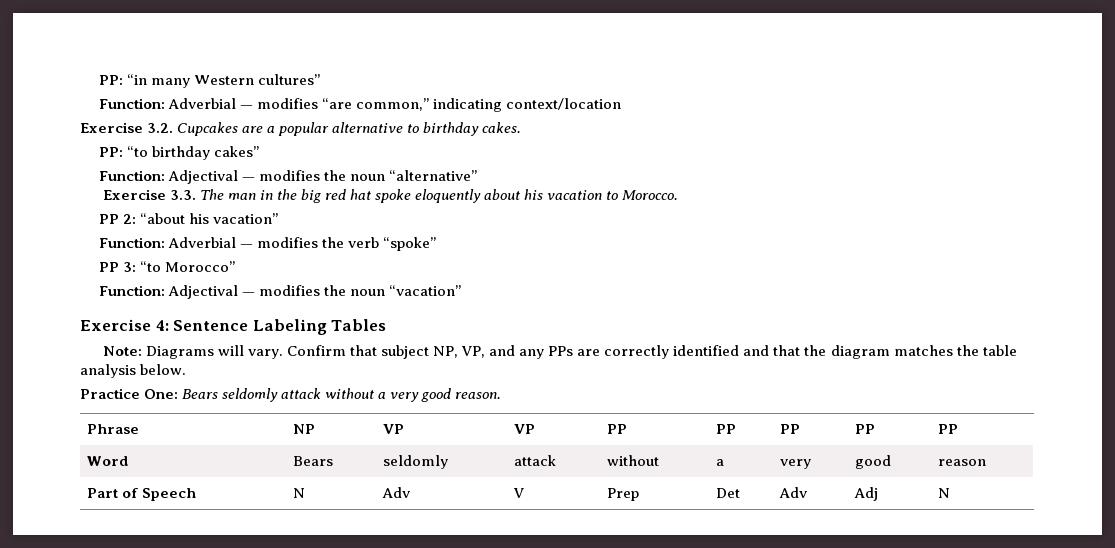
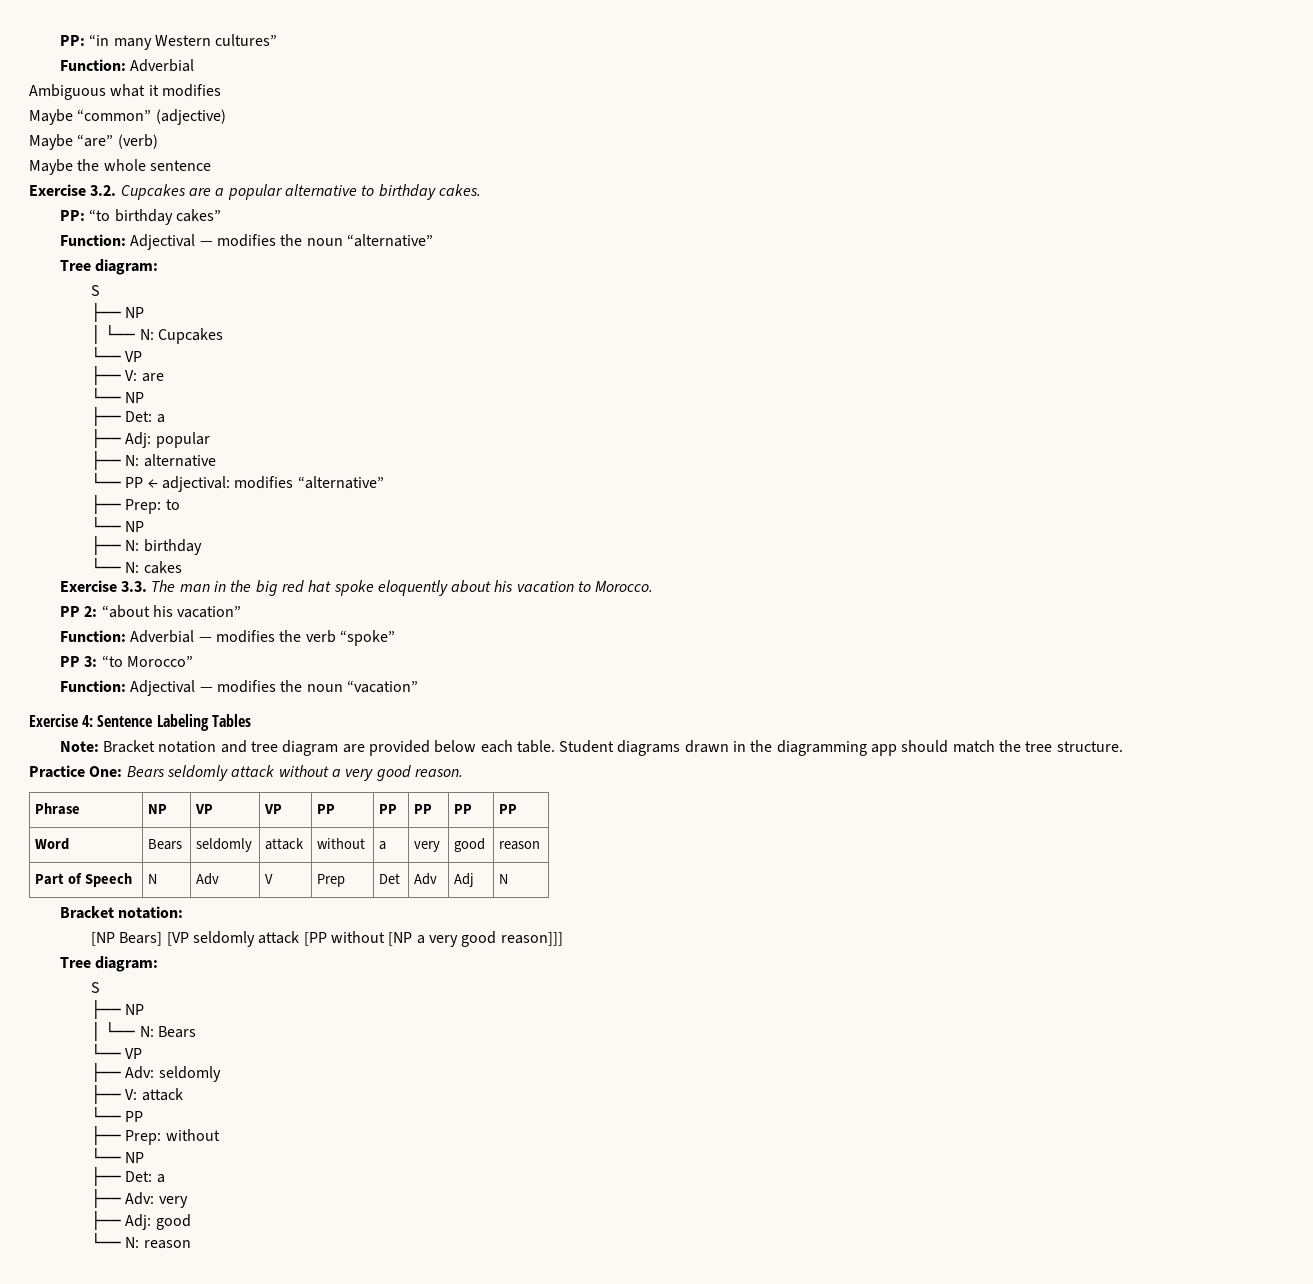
[240,98,622,112] — modifies “are common,” indicating context/location -> [29,84,221,100] [29,109,226,125] [29,134,158,150] [29,159,211,175] // Ambiguous what it modifies // Maybe “common” (adjective) // Maybe “are” (verb) // Maybe the whole sentence
(478, 175) none -> [60,259,159,275] [91,285,101,296] [91,302,145,322] [91,324,224,344] [91,346,143,362] [91,365,164,385] [91,387,145,403] [91,406,165,426] [91,428,210,448] [91,450,216,470] [91,472,384,492] [91,494,180,514] [91,516,145,532] [91,535,202,555] [91,557,182,574] // Tree diagram: // S // ├── NP // │ └── N: Cupcakes // └── VP // ├── V: are // └── NP // ├── Det: a // ├── Adj: popular // ├── N: alternative // └── PP ← adjectival: modifies “alternative” // ├── Prep: to // └── NP // ├── N: birthday // └── N: cakes
[145,345,1017,359] [80,364,187,378] Diagrams will vary. Confirm that subject NP, VP, and any PPs are correctly identified and that the diagram matches the table analysis below. -> [102,740,1123,756] Bracket notation and tree diagram are provided below each table. Student diagrams drawn in the diagramming app should match the tree structure.
(950, 493) none -> [60,906,184,919] [91,931,563,947] [60,956,159,972] [91,982,101,993] [91,999,145,1019] [91,1021,197,1041] [91,1043,143,1059] [91,1062,221,1082] [91,1084,183,1104] [91,1106,144,1122] [91,1125,220,1145] [91,1147,145,1163] [91,1166,165,1186] [91,1188,188,1208] [91,1210,191,1230] [91,1232,191,1249] // Bracket notation: // [NP Bears] [VP seldomly attack [PP without [NP a very good reason]]] // Tree diagram: // S // ├── NP // │ └── N: Bears // └── VP // ├── Adv: seldomly // ├── V: attack // └── PP // ├── Prep: without // └── NP // ├── Det: a // ├── Adv: very // ├── Adj: good // └── N: reason

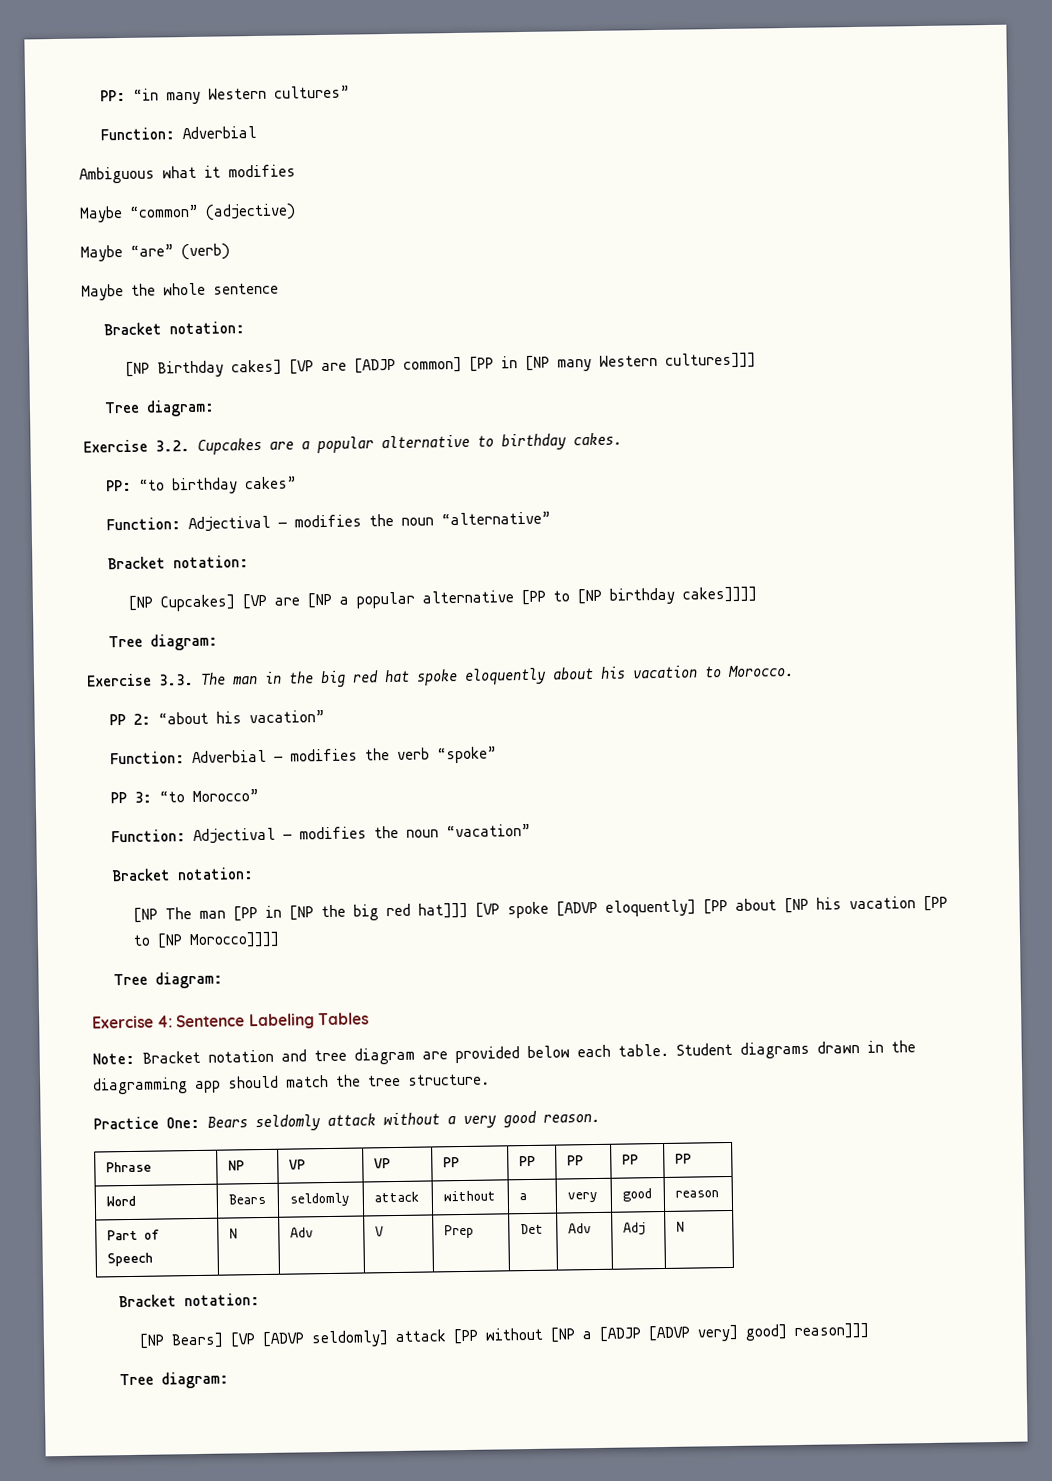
(211, 165) none -> [102,321,245,336] [125,352,757,378] [103,399,215,417] // Bracket notation: // [NP Birthday cakes] [VP are [ADJP common] [PP in [NP many Western cultures]]] // Tree diagram:
[60,259,159,275] [91,285,101,296] [91,302,145,322] [91,324,224,344] [91,346,143,362] [91,365,164,385] [91,387,145,403] [91,406,165,426] [91,428,210,448] [91,450,216,470] [91,472,384,492] [91,494,180,514] [91,516,145,532] [91,535,202,555] [91,557,182,574] Tree diagram: // S // ├── NP // │ └── N: Cupcakes // └── VP // ├── V: are // └── NP // ├── Det: a // ├── Adj: popular // ├── N: alternative // └── PP ← adjectival: modifies “alternative” // ├── Prep: to // └── NP // ├── N: birthday // └── N: cakes -> [106,555,249,570] [128,586,758,612] [107,633,218,651] Bracket notation: // [NP Cupcakes] [VP are [NP a popular alternative [PP to [NP birthday cakes]]]] // Tree diagram:
(418, 686) none -> [110,867,254,882] [133,895,949,923] [133,931,281,949] [112,971,223,989] // Bracket notation: // [NP The man [PP in [NP the big red hat]]] [VP spoke [ADVP eloquently] [PP about [NP his vacation [PP to [NP Morocco]]]] // Tree diagram:
[193,931,256,947] seldomly -> [262,1330,390,1348] [ADVP seldomly]
[428,931,497,947] very good -> [599,1324,789,1342] [ADJP [ADVP very] good]
[91,982,101,993] [91,999,145,1019] [91,1021,197,1041] [91,1043,143,1059] [91,1062,221,1082] [91,1084,183,1104] [91,1106,144,1122] [91,1125,220,1145] [91,1147,145,1163] [91,1166,165,1186] [91,1188,188,1208] [91,1210,191,1230] [91,1232,191,1249] // S // ├── NP // │ └── N: Bears // └── VP // ├── Adv: seldomly // ├── V: attack // └── PP // ├── Prep: without // └── NP // ├── Det: a // ├── Adv: very // ├── Adj: good // └── N: reason -> (229, 1380) none

